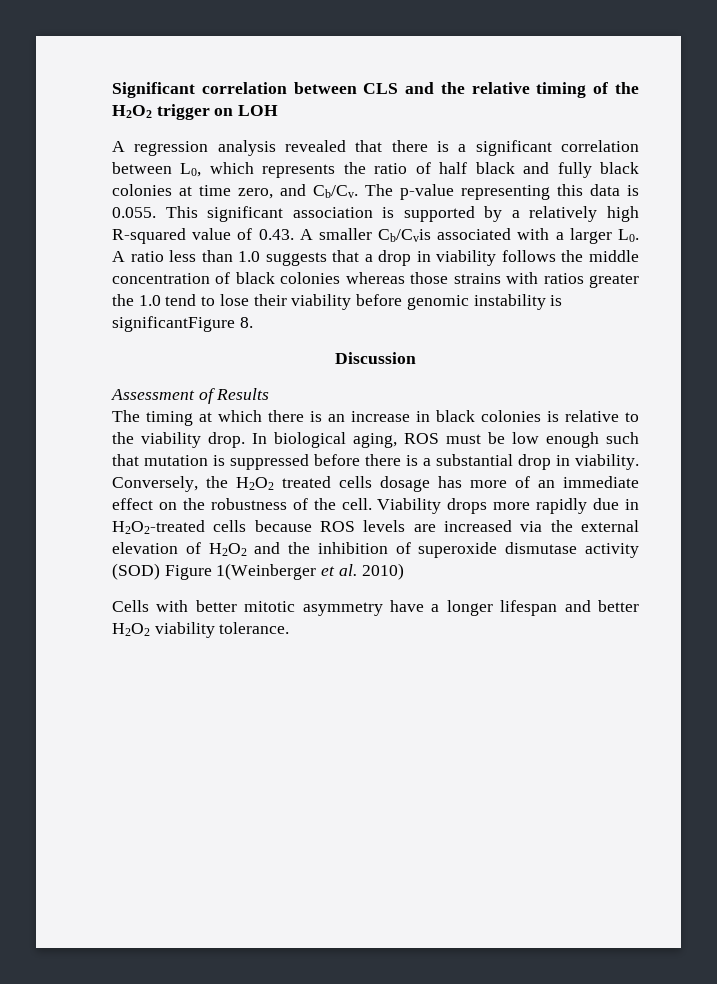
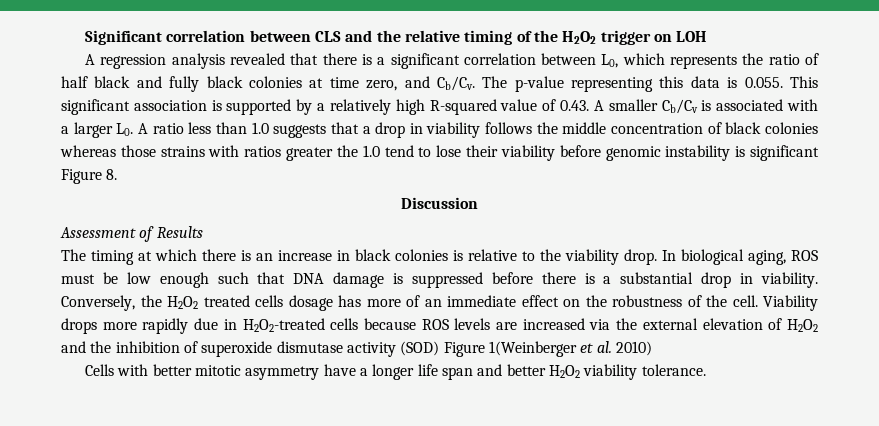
[378,229,432,242] Cb/Cvis -> [661,99,712,114] Cb/Cv is
[112,316,235,332] significantFigure -> [750,145,820,161] [61,169,102,184] significant Figure
[144,455,208,466] mutation -> [293,272,385,288] DNA damage
[500,600,558,616] lifespan -> [417,364,473,380] life span

